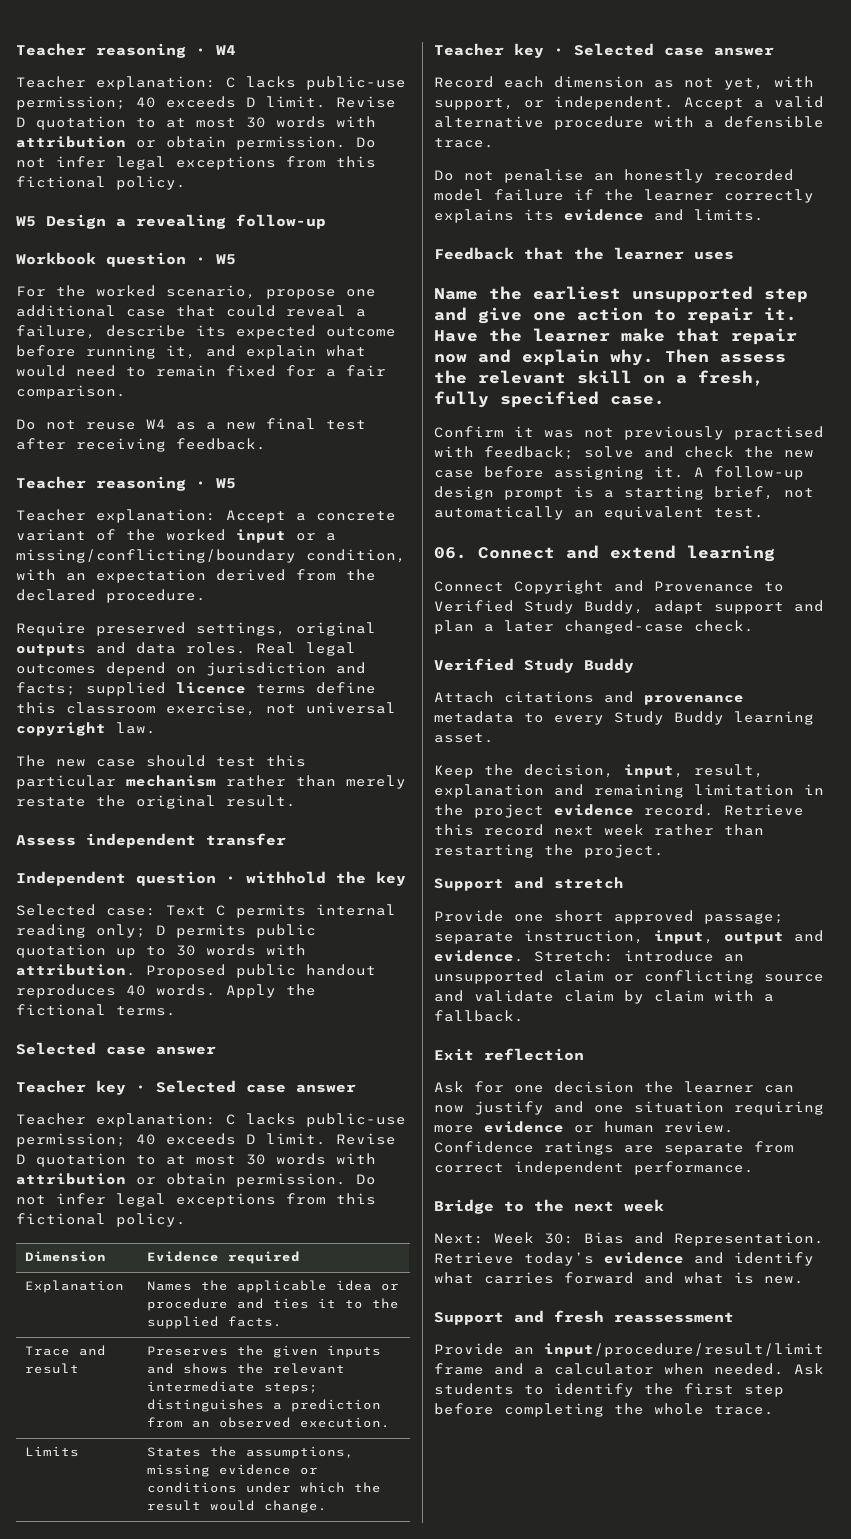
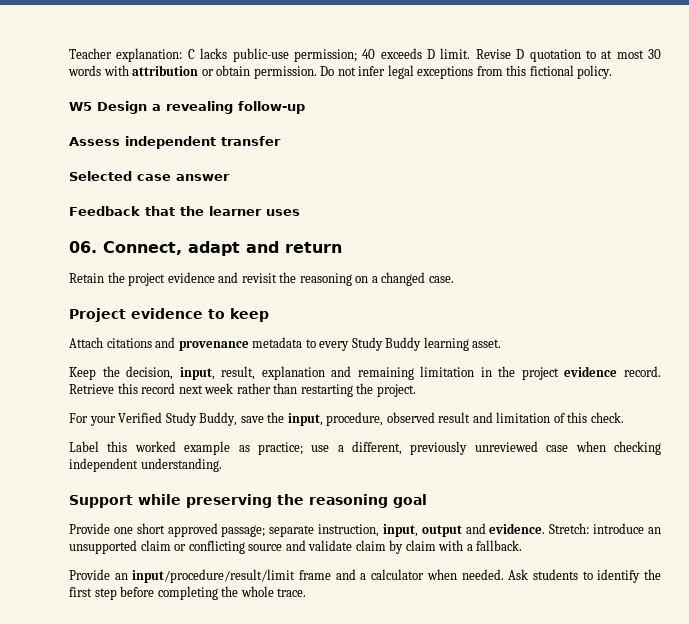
[16,43,236,58] [16,76,86,88] Teacher reasoning · W4 // Teacher -> [69,48,112,59] Teacher
[16,252,236,267] [16,285,376,299] [16,305,366,317] [16,325,396,339] [16,345,366,359] [16,365,386,377] [16,385,126,399] [16,418,366,430] [16,438,266,452] [16,476,236,491] [16,509,396,523] [16,529,336,543] [16,549,406,563] [16,569,376,583] [16,589,206,603] [16,622,376,636] [16,642,356,656] [16,662,366,676] [16,682,376,696] [16,702,396,716] [16,722,156,736] [16,755,306,767] [16,775,406,789] [16,795,296,809] [16,833,286,848] [16,871,406,886] [16,904,396,918] [16,924,316,938] [16,944,306,958] [16,964,376,978] [16,984,316,998] [16,1004,176,1016] [16,1042,216,1055] [16,1080,356,1095] [16,1113,406,1127] [16,1133,396,1147] [16,1153,376,1167] [16,1173,376,1187] [16,1193,376,1207] [16,1213,186,1227] [25,1251,107,1262] [147,1251,301,1264] [25,1280,125,1293] [147,1280,400,1293] [147,1298,400,1311] [147,1316,283,1329] [25,1345,107,1356] [25,1363,80,1374] [147,1345,382,1358] [147,1363,346,1374] [147,1381,319,1394] [147,1399,382,1412] [147,1417,391,1428] [25,1446,80,1457] [147,1446,355,1459] [147,1464,319,1477] [147,1482,382,1493] [147,1500,328,1513] [434,43,774,58] [434,76,814,90] [434,96,824,110] [434,116,824,130] [434,138,494,148] [434,169,794,183] [434,189,814,203] [434,209,764,223] Workbook question · W5 // For the worked scenario, propose one additional case that could reveal a failure, describe its expected outcome before running it, and explain what would need to remain fixed for a fair comparison. // Do not reuse W4 as a new final test after receiving feedback. // Teacher reasoning · W5 // Teacher explanation: Accept a concrete variant of the worked input or a missing/conflicting/boundary condition, with an expectation derived from the declared procedure. // Require preserved settings, original outputs and data roles. Real legal outcomes depend on jurisdiction and facts; supplied licence terms define this classroom exercise, not universal copyright law. // The new case should test this particular mechanism rather than merely restate the original result. // Assess independent transfer // Independent question · withhold the key // Selected case: Text C permits internal reading only; D permits public quotation up to 30 words with attribution. Proposed public handout reproduces 40 words. Apply the fictional terms. // Selected case answer // Teacher key · Selected case answer // Teacher explanation: C lacks public-use permission; 40 exceeds D limit. Revise D quotation to at most 30 words with attribution or obtain permission. Do not infer legal exceptions from this fictional policy. // Dimension | Evidence required // Explanation | Names the applicable idea or procedure and ties it to the supplied facts. // Trace and result | Preserves the given inputs and shows the relevant intermediate steps; distinguishes a prediction from an observed execution. // Limits | States the assumptions, missing evidence or conditions under which the result would change. // Teacher key · Selected case answer // Record each dimension as not yet, with support, or independent. Accept a valid alternative procedure with a defensible trace. // Do not penalise an honestly recorded model failure if the learner correctly explains its evidence and limits. -> [69,136,281,149] [69,171,230,181] Assess independent transfer // Selected case answer
[434,286,808,303] [434,307,797,324] [434,328,797,345] [434,349,786,366] [434,370,764,386] [434,391,665,408] [434,426,824,440] [434,446,814,460] [434,466,804,480] [434,486,814,500] [434,506,764,520] [434,545,775,562] [434,580,784,594] [434,600,824,614] [434,620,754,634] [434,658,634,673] Name the earliest unsupported step and give one action to repair it. Have the learner make that repair now and explain why. Then assess the relevant skill on a fresh, fully specified case. // Confirm it was not previously practised with feedback; solve and check the new case before assigning it. A follow-up design prompt is a starting brief, not automatically an equivalent test. // 06. Connect and extend learning // Connect Copyright and Provenance to Verified Study Buddy, adapt support and plan a later changed-case check. // Verified Study Buddy -> [69,241,342,256] [69,272,454,286] [69,308,269,322] 06. Connect, adapt and return // Retain the project evidence and revisit the reasoning on a changed case. // Project evidence to keep
[434,877,624,891] Support and stretch -> [69,412,624,426] [69,441,661,455] [69,458,222,472] [69,494,427,508] For your Verified Study Buddy, save the input, procedure, observed result and limitation of this check. // Label this worked example as practice; use a different, previously unreviewed case when checking independent understanding. // Support while preserving the reasoning goal
[434,1048,584,1061] [434,1081,794,1093] [434,1101,824,1115] [434,1121,734,1133] [434,1141,794,1155] [434,1161,754,1175] [434,1199,664,1214] [434,1232,824,1246] [434,1252,814,1266] [434,1272,804,1284] [434,1310,734,1325] // Exit reflection // Ask for one decision the learner can now justify and one situation requiring more evidence or human review. Confidence ratings are separate from correct independent performance. // Bridge to the next week // Next: Week 30: Bias and Representation. Retrieve today’s evidence and identify what carries forward and what is new. // Support and fresh reassessment -> (523, 545) none

